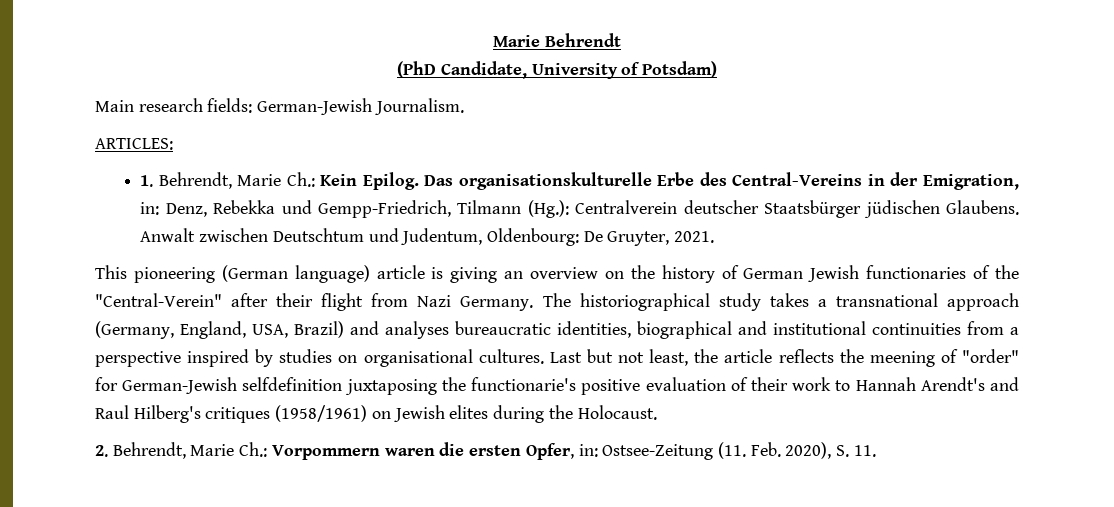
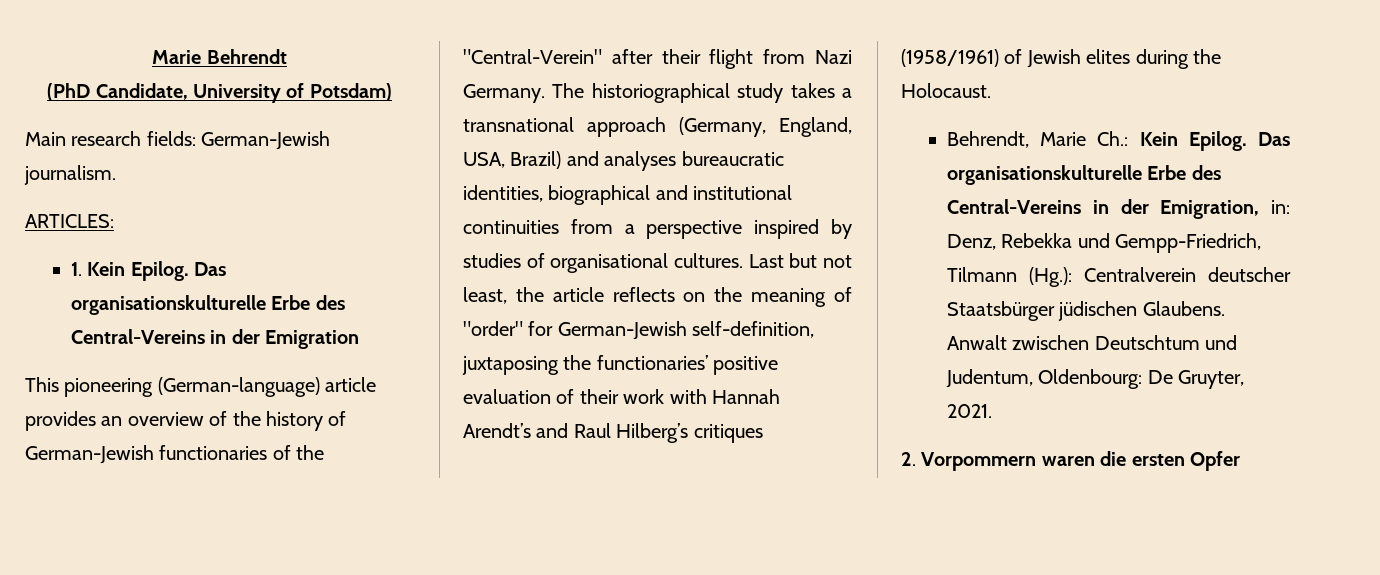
[374,98,464,115] Journalism. -> [24,165,116,185] journalism.
(154, 181) none -> [87,261,227,281] [71,295,345,315] [71,329,360,349] [25,377,377,397] [25,411,347,431] [25,445,325,464] [463,49,852,69] [463,83,852,103] [463,117,852,137] [463,151,784,171] [463,185,793,205] [463,219,852,239] [463,253,852,273] [463,287,852,307] [463,321,815,340] [462,355,779,375] [463,389,780,404] [463,423,763,443] [901,49,1221,69] [901,83,991,98] Kein Epilog. Das organisationskulturelle Erbe des Central-Vereins in der Emigration // This pioneering (German-language) article provides an overview of the history of German-Jewish functionaries of the "Central-Verein" after their flight from Nazi Germany. The historiographical study takes a transnational approach (Germany, England, USA, Brazil) and analyses bureaucratic identities, biographical and institutional continuities from a perspective inspired by studies of organisational cultures. Last but not least, the article reflects on the meaning of "order" for German-Jewish self-definition, juxtaposing the functionaries’ positive evaluation of their work with Hannah Arendt’s and Raul Hilberg’s critiques (1958/1961) of Jewish elites during the Holocaust. //
[95,265,1019,283] [95,293,1020,311] [95,321,1019,339] [95,349,1020,367] [95,377,1019,395] [95,405,657,423] [95,442,876,460] This pioneering (German language) article is giving an overview on the history of German Jewish functionaries of the "Central-Verein" after their flight from Nazi Germany. The historiographical study takes a transnational approach (Germany, England, USA, Brazil) and analyses bureaucratic identities, biographical and institutional continuities from a perspective inspired by studies on organisational cultures. Last but not least, the article reflects the meening of "order" for German-Jewish selfdefinition juxtaposing the functionarie's positive evaluation of their work to Hannah Arendt's and Raul Hilberg's critiques (1958/1961) on Jewish elites during the Holocaust. // 2. Behrendt, Marie Ch.: Vorpommern waren die ersten Opfer, in: Ostsee-Zeitung (11. Feb. 2020), S. 11. -> [901,451,1240,471] 2. Vorpommern waren die ersten Opfer

